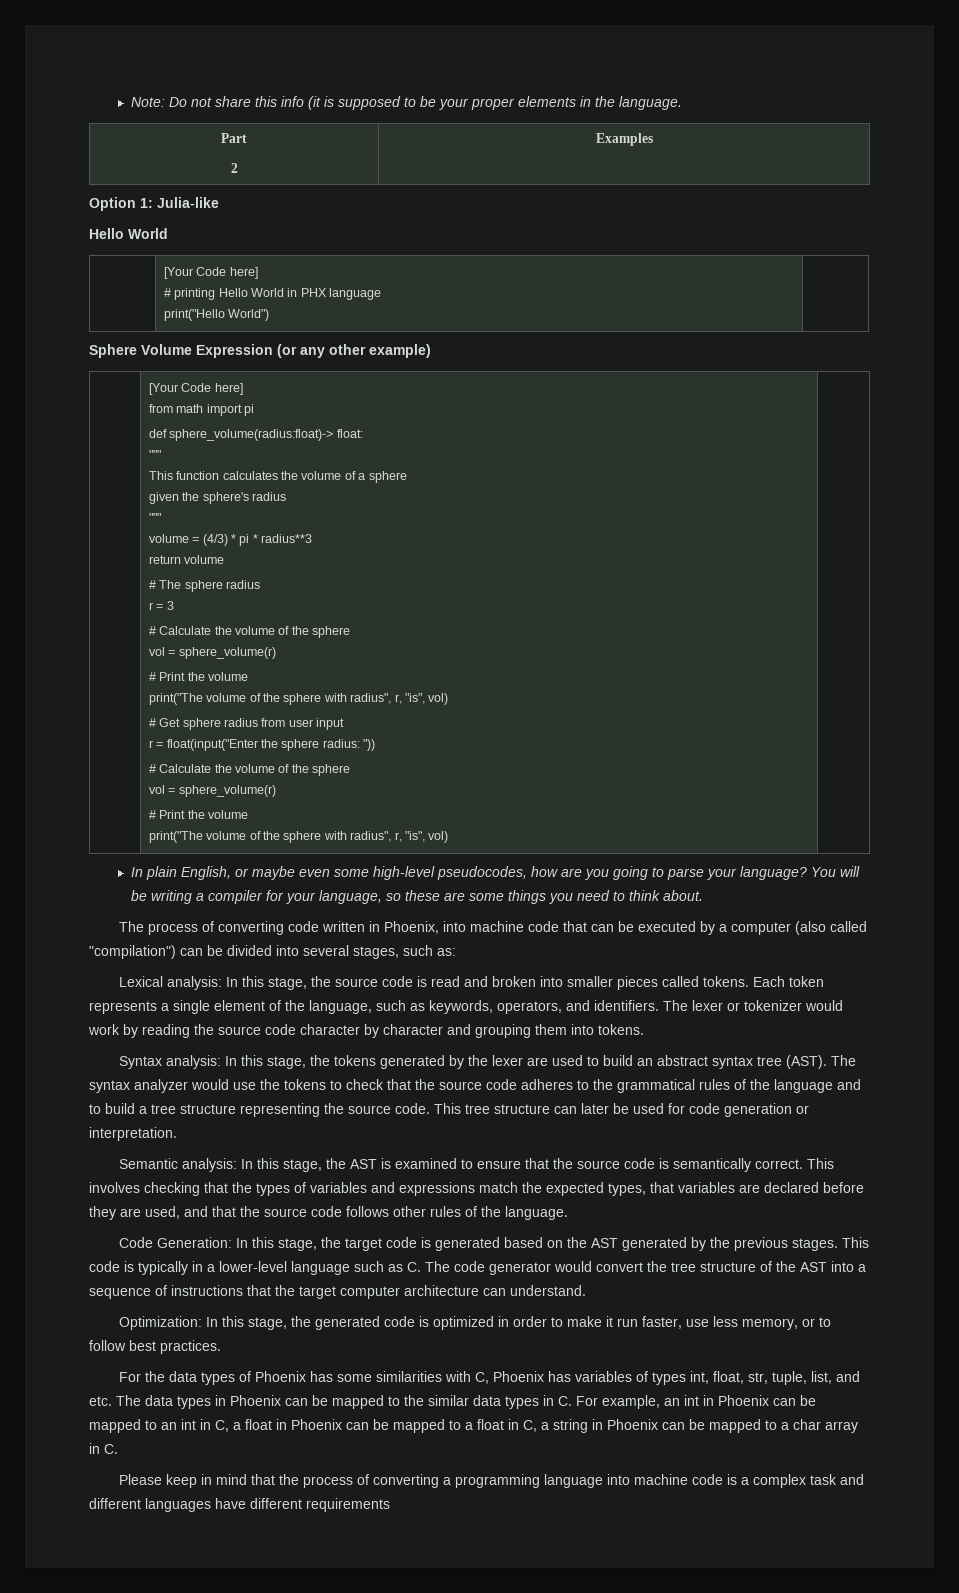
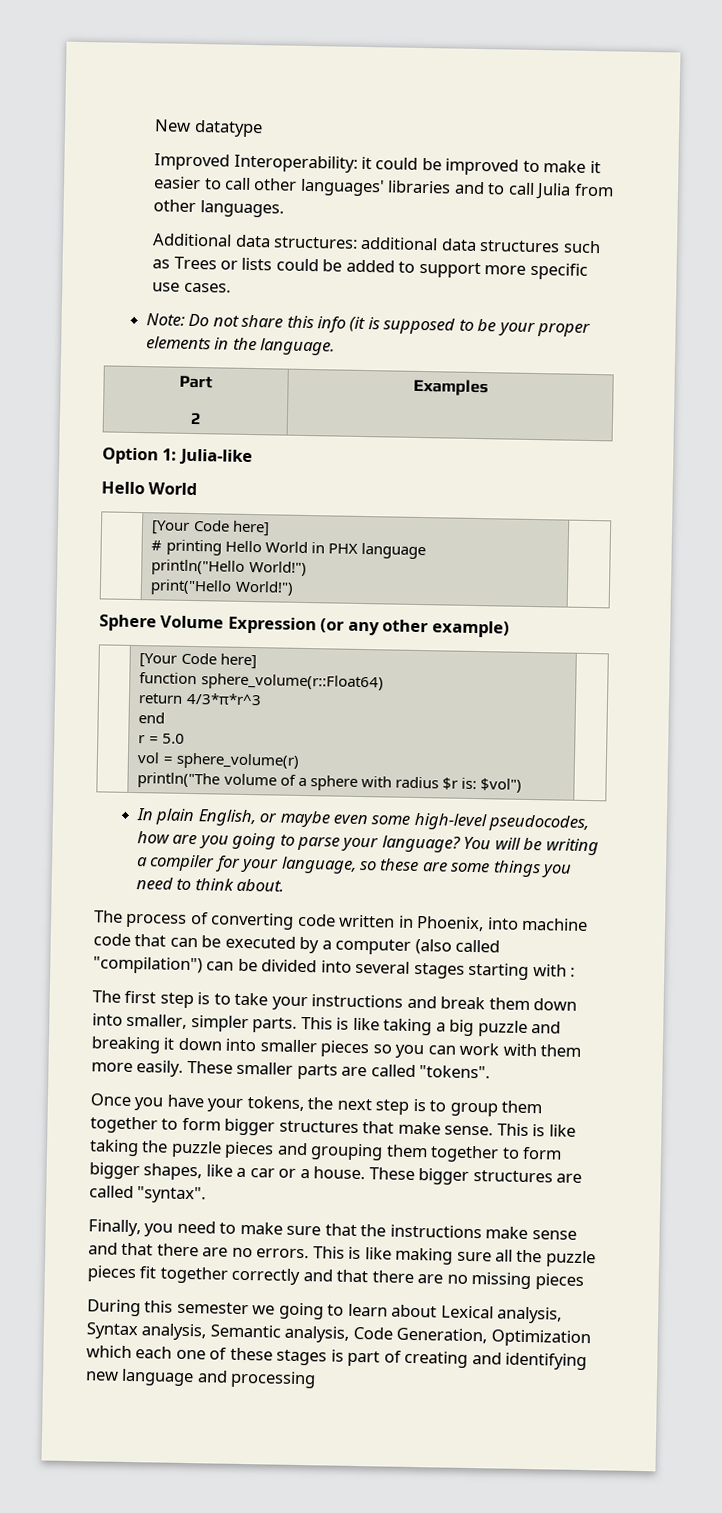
(130, 102) none -> [154,119,263,138] [154,153,601,176] [153,176,614,200] [153,199,284,218] [152,233,601,254] [152,256,588,280] [152,282,231,293] New datatype // Improved Interoperability: it could be improved to make it easier to call other languages' libraries and to call Julia from other languages. // Additional data structures: additional data structures such as Trees or lists could be added to support more specific use cases. //
(382, 294) none -> [151,559,307,577] // println("Hello World!")
[228,309,270,321] World") -> [234,580,294,596] World!")
[148,404,255,416] [148,429,363,441] [148,450,161,459] [148,471,407,483] [148,492,287,504] [148,513,161,522] [148,534,313,546] [148,555,225,564] [148,580,261,592] [148,601,174,610] [148,626,351,638] [148,647,276,659] [148,672,249,681] [148,693,449,705] [148,718,345,730] [148,739,376,751] [148,764,351,776] [148,785,276,797] [148,810,249,819] [148,831,449,843] from math import pi // def sphere_volume(radius:float)-> float: // """ // This function calculates the volume of a sphere // given the sphere's radius // """ // volume = (4/3) * pi * radius**3 // return volume // # The sphere radius // r = 3 // # Calculate the volume of the sphere // vol = sphere_volume(r) // # Print the volume // print("The volume of the sphere with radius", r, "is", vol) // # Get sphere radius from user input // r = float(input("Enter the sphere radius: ")) // # Calculate the volume of the sphere // vol = sphere_volume(r) // # Print the volume // print("The volume of the sphere with radius", r, "is", vol) -> [139,672,384,692] [138,692,262,706] [138,712,166,724] [138,733,185,744] [137,752,300,770] [137,772,522,793] function sphere_volume(r::Float64) // return 4/3*π*r^3 // end // r = 5.0 // vol = sphere_volume(r) // println("The volume of a sphere with radius $r is: $vol")
[353,945,456,959] [118,976,824,990] [89,1000,843,1014] [88,1024,644,1038] [118,1055,856,1069] [89,1079,861,1093] [89,1103,809,1117] [89,1127,177,1141] [118,1158,834,1172] [89,1182,864,1196] [89,1206,568,1220] [118,1237,869,1251] [89,1261,866,1275] [89,1285,586,1299] [118,1316,831,1330] [89,1340,221,1354] [118,1371,860,1385] [89,1395,816,1409] [89,1419,858,1433] [89,1443,118,1454] [118,1474,864,1488] [89,1498,390,1512] stages, such as: // Lexical analysis: In this stage, the source code is read and broken into smaller pieces called tokens. Each token represents a single element of the language, such as keywords, operators, and identifiers. The lexer or tokenizer would work by reading the source code character by character and grouping them into tokens. // Syntax analysis: In this stage, the tokens generated by the lexer are used to build an abstract syntax tree (AST). The syntax analyzer would use the tokens to check that the source code adheres to the grammatical rules of the language and to build a tree structure representing the source code. This tree structure can later be used for code generation or interpretation. // Semantic analysis: In this stage, the AST is examined to ensure that the source code is semantically correct. This involves checking that the types of variables and expressions match the expected types, that variables are declared before they are used, and that the source code follows other rules of the language. // Code Generation: In this stage, the target code is generated based on the AST generated by the previous stages. This code is typically in a lower-level language such as C. The code generator would convert the tree structure of the AST into a sequence of instructions that the target computer architecture can understand. // Optimization: In this stage, the generated code is optimized in order to make it run faster, use less memory, or to follow best practices. // For the data types of Phoenix has some similarities with C, Phoenix has variables of types int, float, str, tuple, list, and etc. The data types in Phoenix can be mapped to the similar data types in C. For example, an int in Phoenix can be mapped to an int in C, a float in Phoenix can be mapped to a float in C, a string in Phoenix can be mapped to a char array in C. // Please keep in mind that the process of converting a programming language into machine code is a complex task and different languages have different requirements -> [413,962,576,980] [92,990,578,1011] [92,1013,562,1037] [91,1036,582,1059] [91,1060,491,1080] [90,1093,543,1117] [90,1116,576,1137] [89,1139,563,1163] [89,1162,583,1185] [89,1185,207,1204] [88,1219,577,1240] [88,1242,596,1268] [87,1265,584,1291] [87,1299,563,1324] [86,1322,591,1348] [86,1345,588,1371] [85,1368,317,1389] stages starting with : // The first step is to take your instructions and break them down into smaller, simpler parts. This is like taking a big puzzle and breaking it down into smaller pieces so you can work with them more easily. These smaller parts are called "tokens". // Once you have your tokens, the next step is to group them together to form bigger structures that make sense. This is like taking the puzzle pieces and grouping them together to form bigger shapes, like a car or a house. These bigger structures are called "syntax". // Finally, you need to make sure that the instructions make sense and that there are no errors. This is like making sure all the puzzle pieces fit together correctly and that there are no missing pieces // During this semester we going to learn about Lexical analysis, Syntax analysis, Semantic analysis, Code Generation, Optimization which each one of these stages is part of creating and identifying new language and processing

